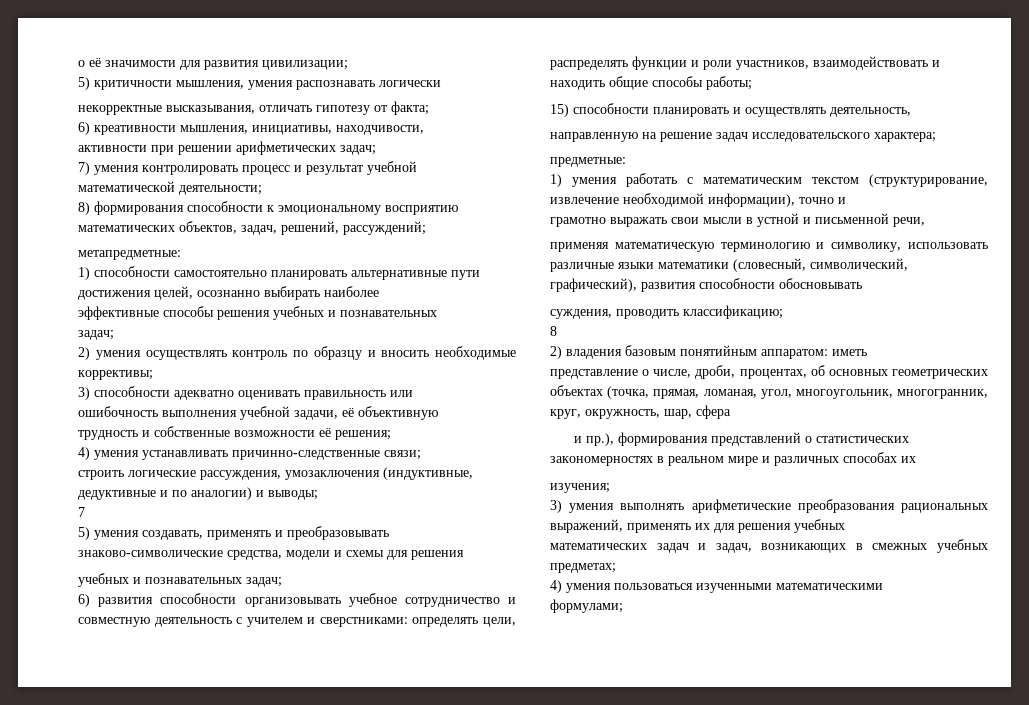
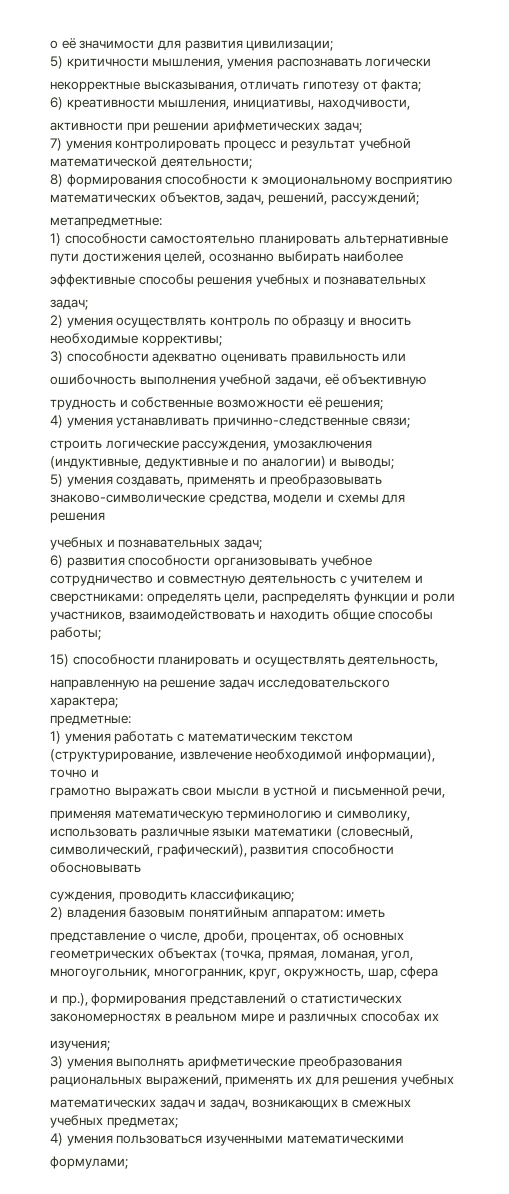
[78,507,85,517] // 7 -> (394, 463) none
[550,326,557,336] // 8 -> (295, 895) none

